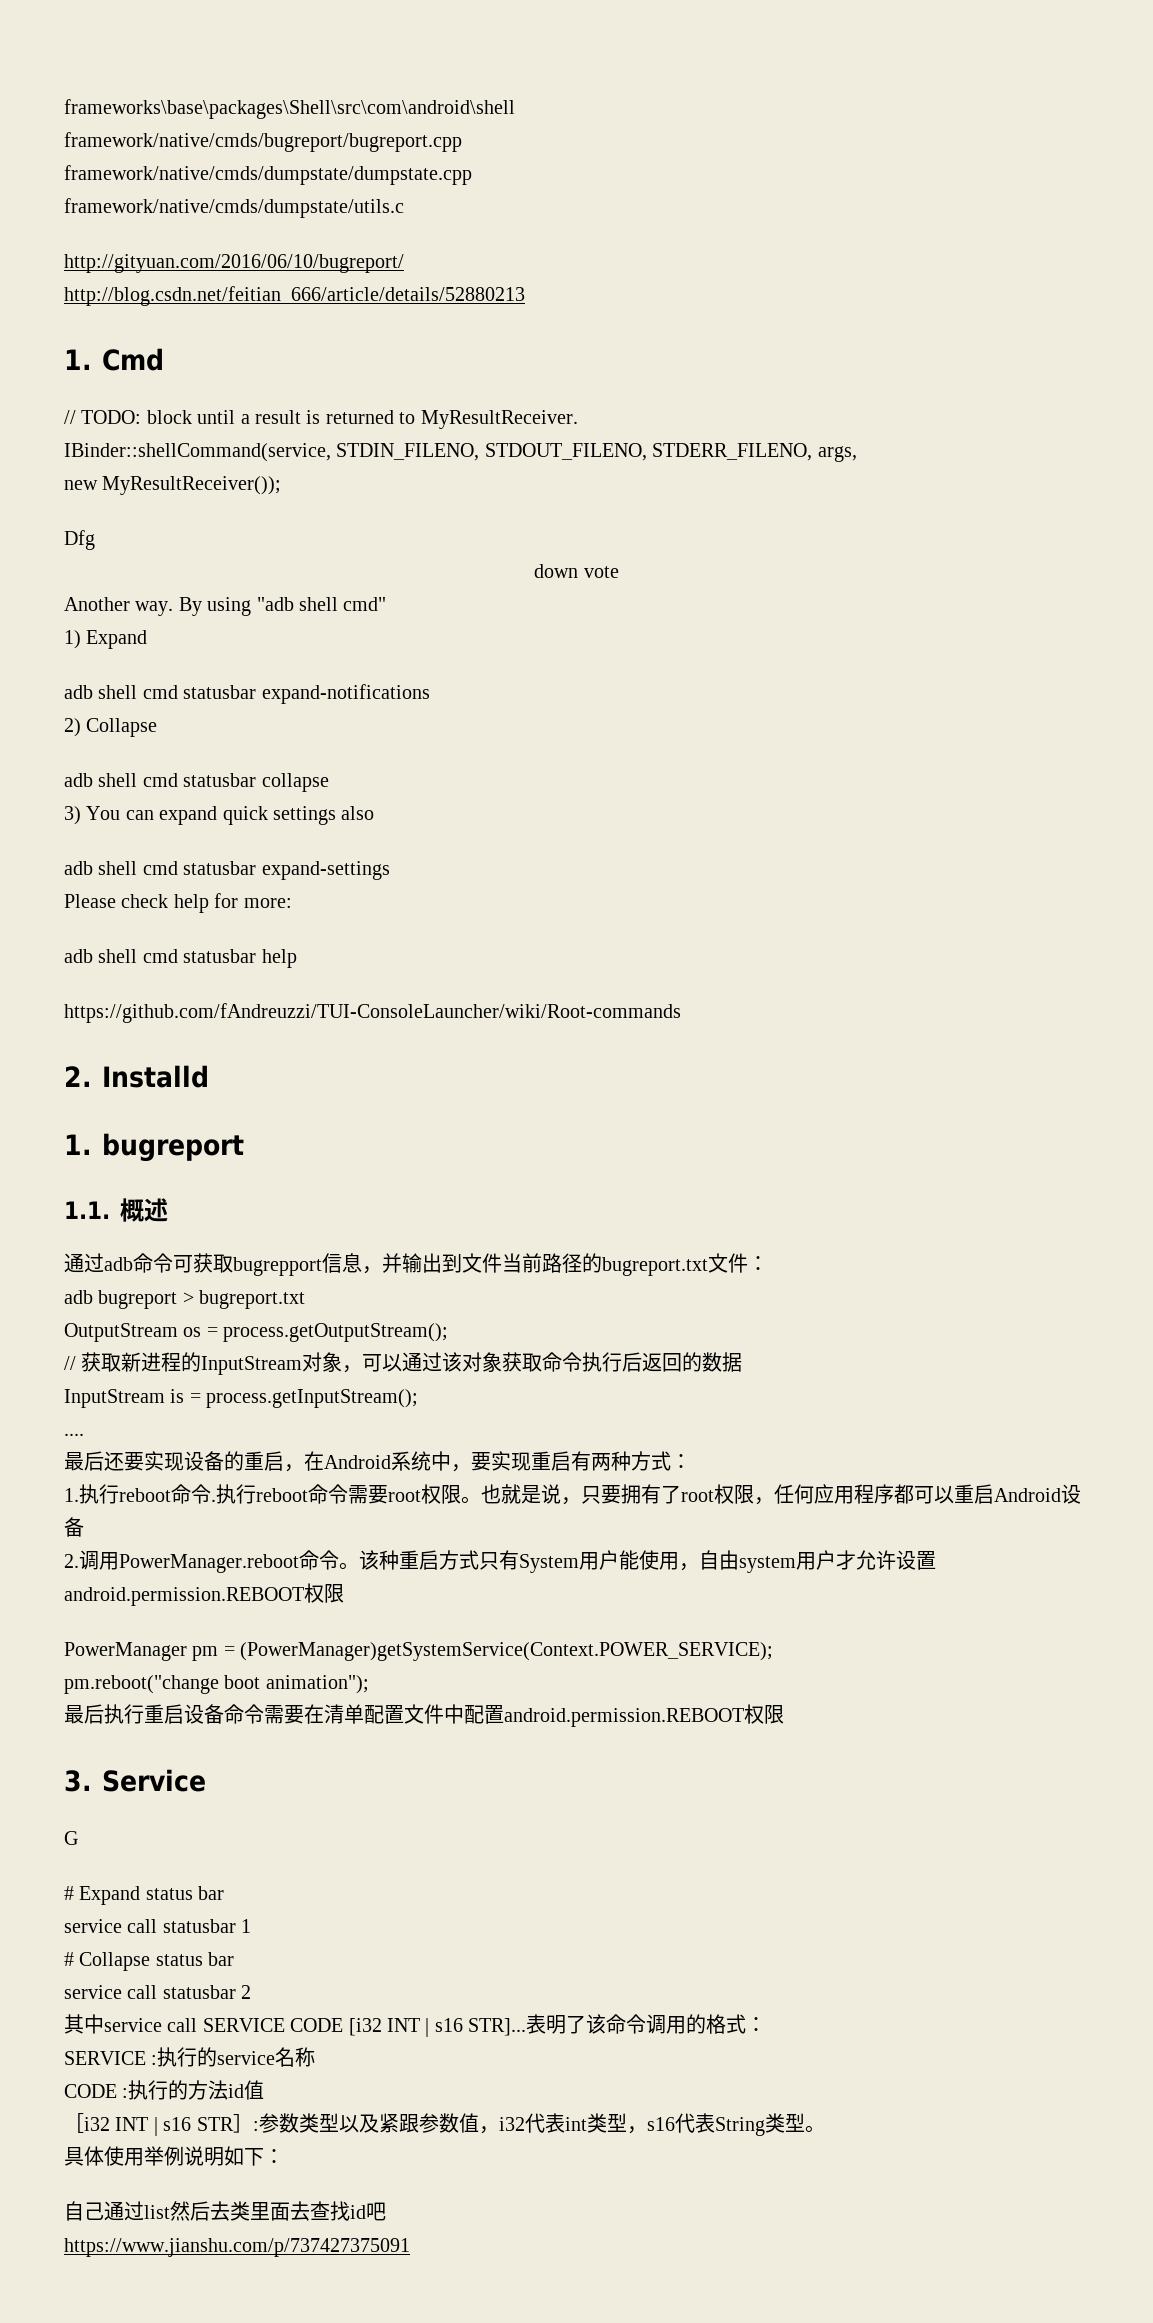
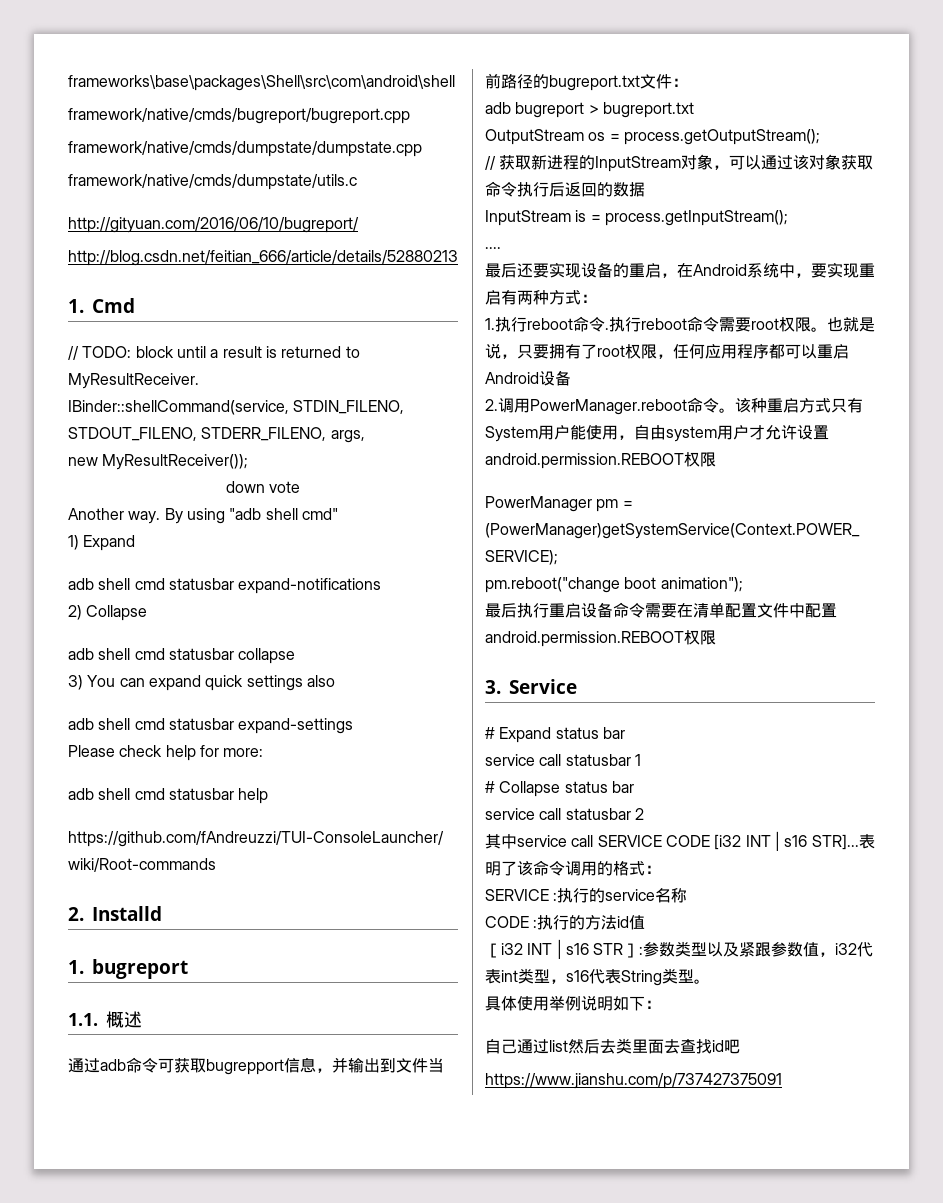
[64,530,95,550] // Dfg -> (249, 462) none
[64,1831,78,1845] // G -> (577, 686) none

